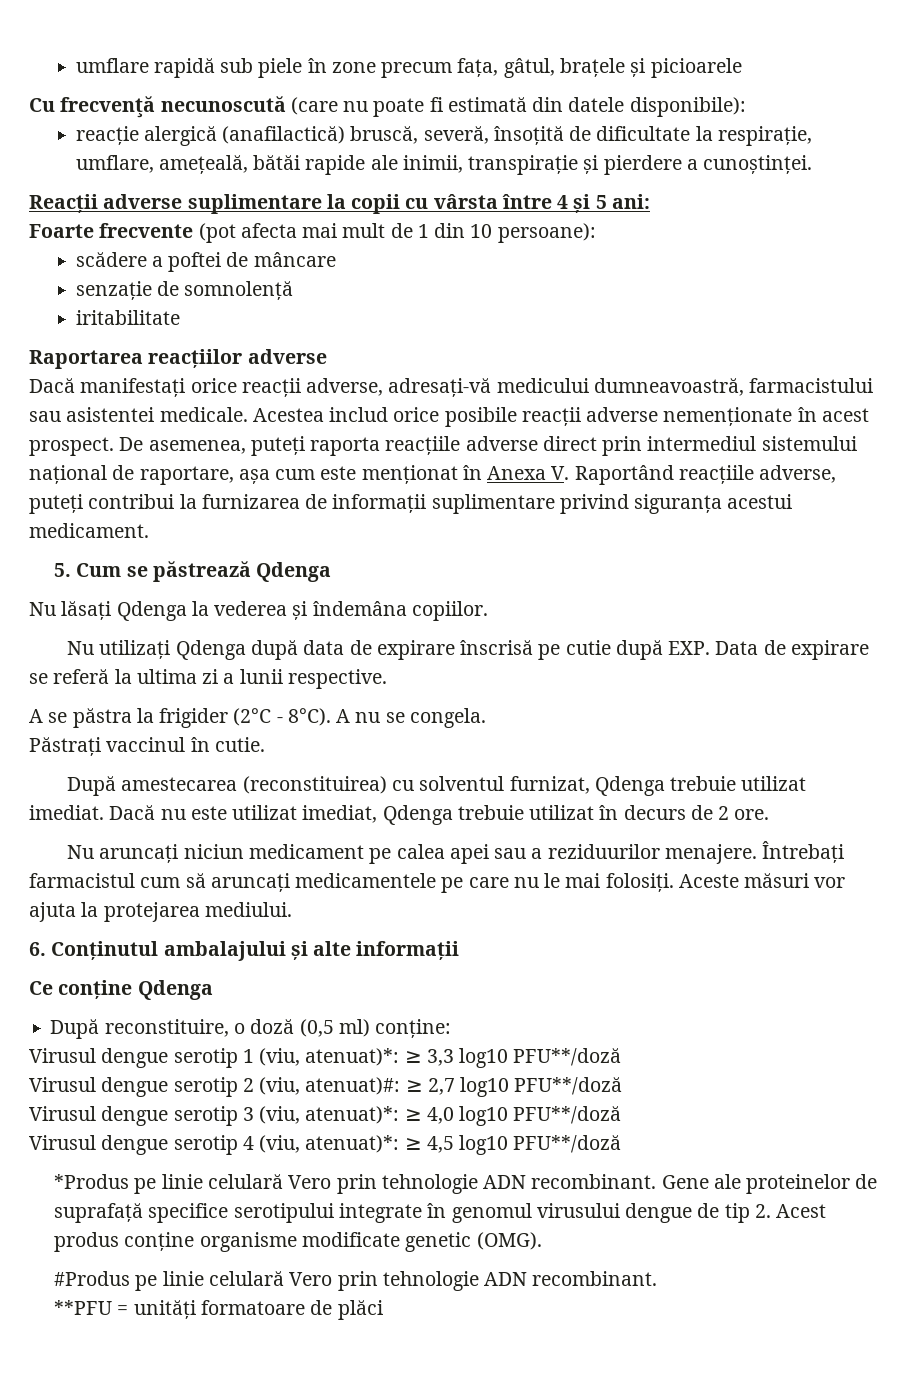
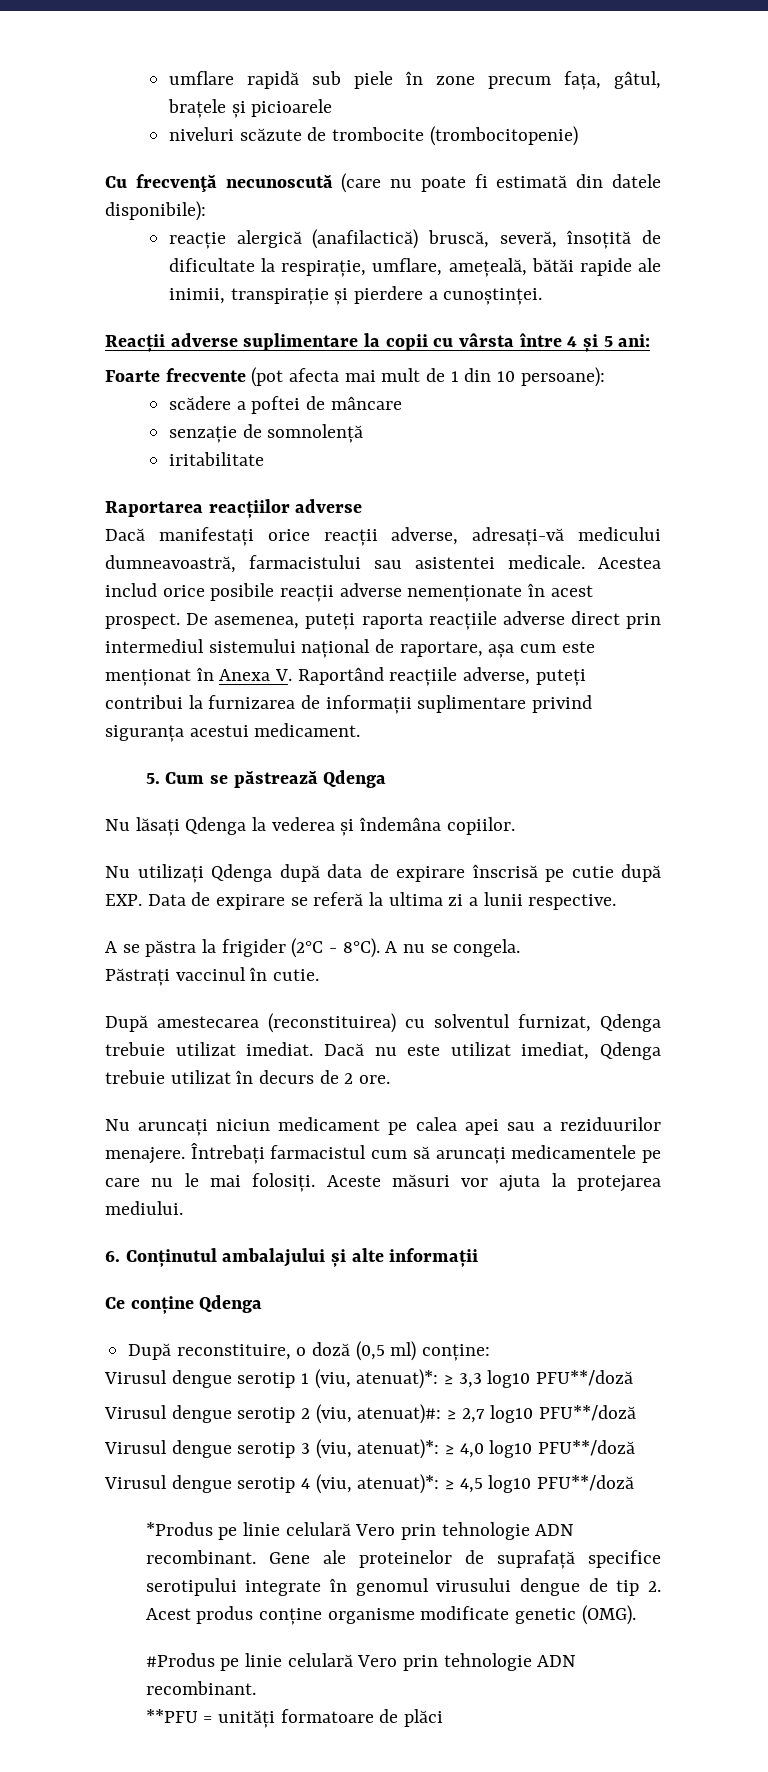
(742, 68) none -> [168,126,578,146] // niveluri scăzute de trombocite (trombocitopenie)

